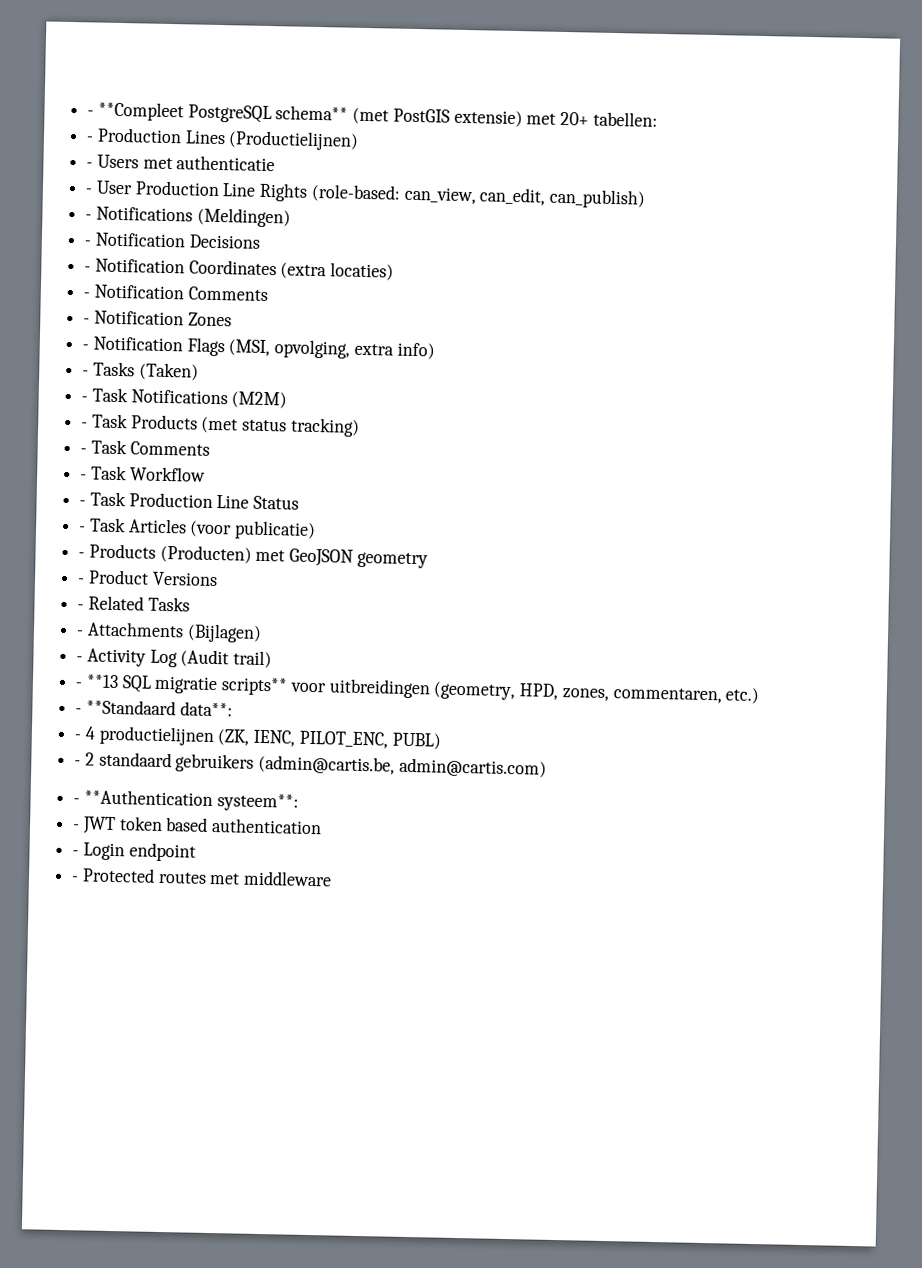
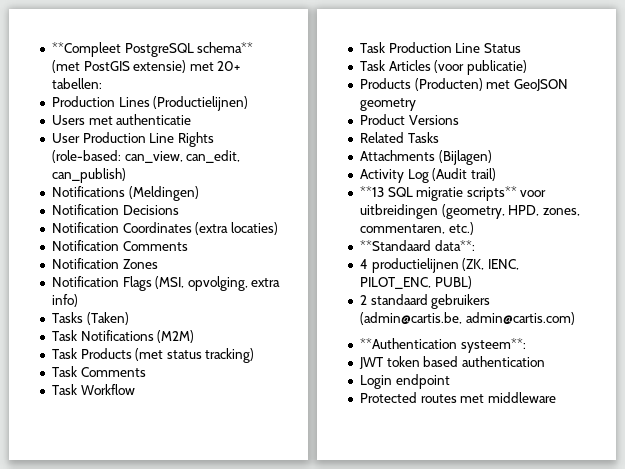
[87,110,95,116] - -> (51, 49) none
[86,136,94,142] - -> (102, 83) none
[86,162,94,168] - -> (249, 103) none
[85,188,93,194] - -> (192, 119) none
[85,214,93,220] - -> (126, 175) none
[84,240,92,246] - -> (199, 193) none
[84,266,92,272] - -> (179, 210) none
[83,292,91,298] - -> (278, 228) none
[83,318,91,324] - -> (188, 246) none
[82,344,90,350] - -> (158, 264) none
[82,370,90,376] - -> (78, 300) none
[81,396,89,402] - -> (129, 318) none
[81,422,89,428] - -> (195, 336) none
[80,448,88,454] - -> (255, 355) none
[80,474,88,480] - -> (146, 372) none
[79,500,87,506] - -> (135, 389) none
[79,526,87,532] - -> (521, 48) none
[78,552,86,558] - -> (527, 67) none
[77,578,86,584] - -> (416, 104) none
[77,604,85,610] - -> (459, 120) none
[76,630,84,636] - -> (439, 137) none
[76,656,84,662] - -> (492, 157) none
[75,682,83,688] - -> (496, 174) none
[75,708,83,714] - -> (474, 228) none
[74,734,82,740] - -> (475, 245) none
[74,760,82,766] - -> (472, 282) none
[73,798,81,804] - -> (575, 318) none
[72,824,81,830] - -> (526, 345) none
[72,850,80,856] - -> (545, 361) none
[71,876,80,882] - -> (450, 381) none

